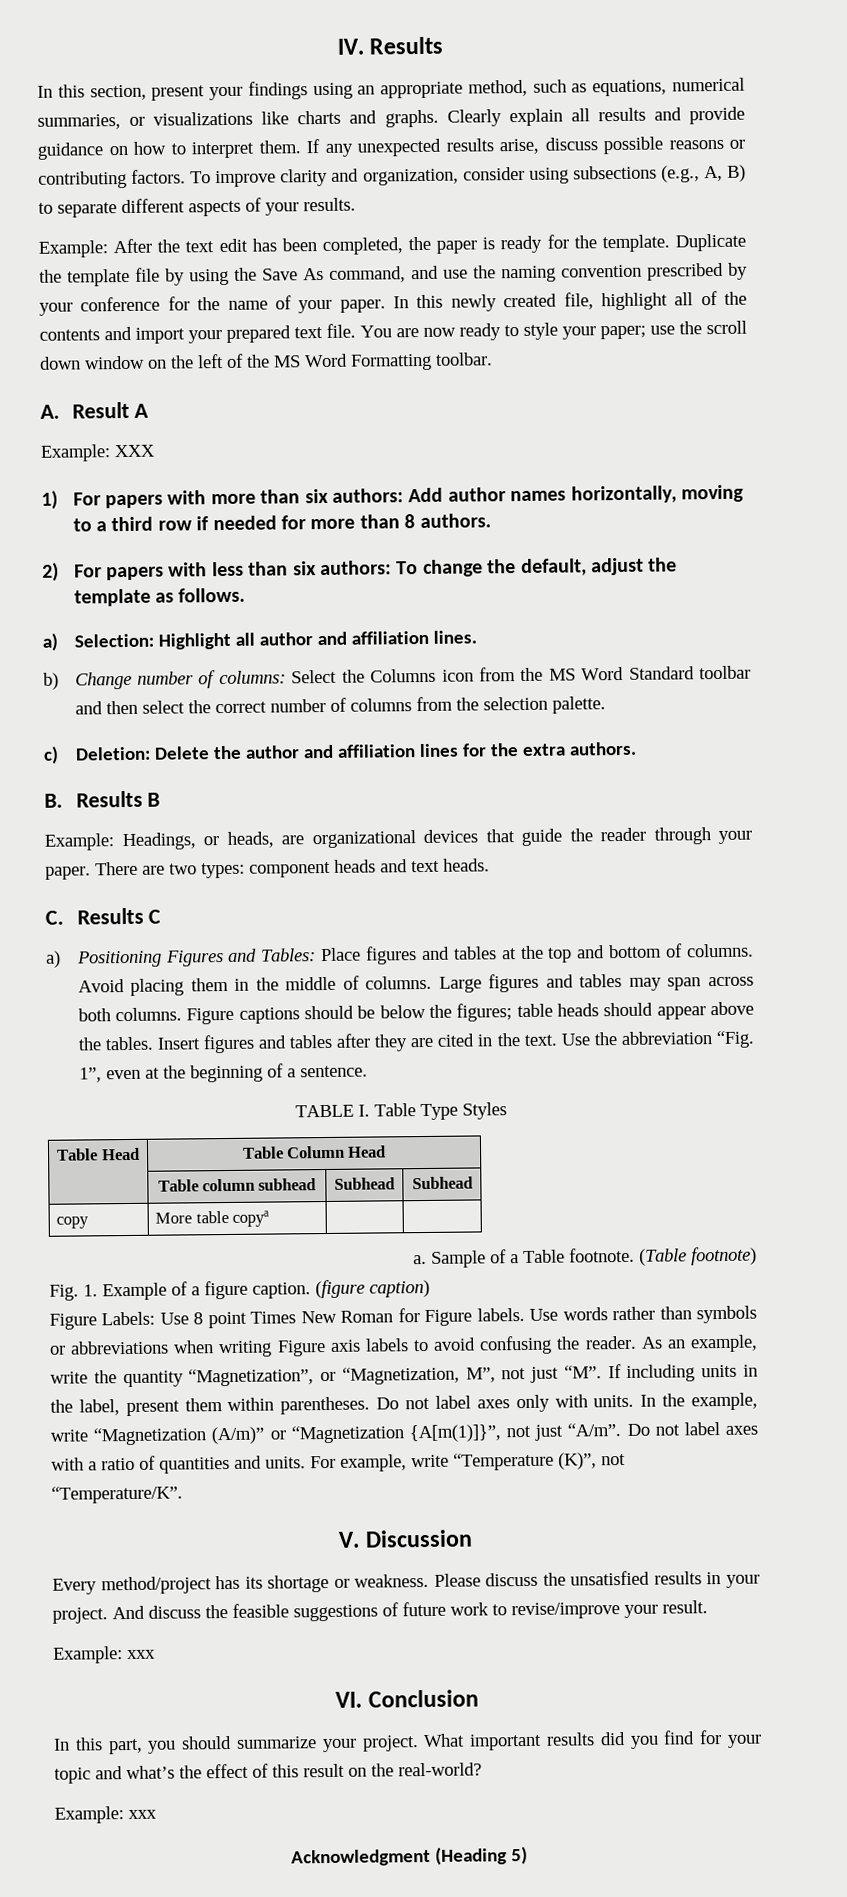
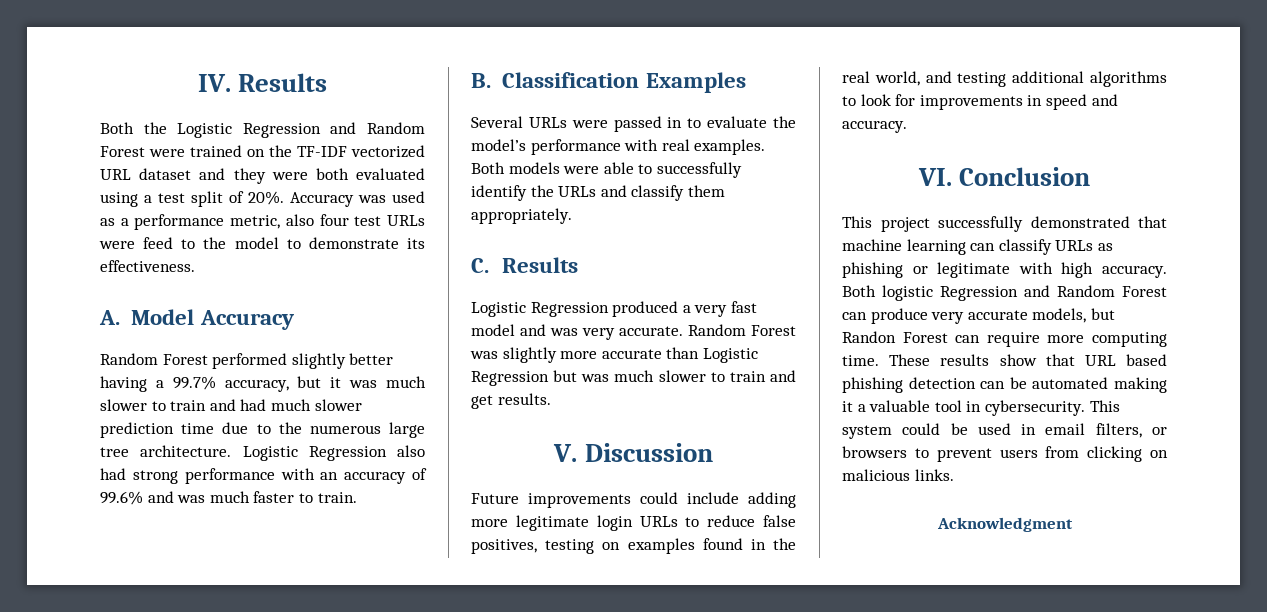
[37,77,745,101] [37,106,745,130] [37,136,745,160] [38,164,747,189] [38,197,356,218] [38,233,746,258] [39,262,748,287] [39,290,747,316] [39,320,747,344] [39,352,493,371] [40,401,150,419] [40,444,156,462] [41,484,745,510] [72,513,491,532] [42,557,678,582] [73,587,246,607] [42,630,477,651] [43,665,751,690] [74,696,606,715] [43,741,637,764] [44,790,161,808] [44,827,752,851] [45,858,490,880] [45,907,162,925] [46,943,754,968] [77,973,754,996] [77,1001,754,1025] [77,1030,755,1054] [78,1063,368,1083] [295,1102,507,1121] [57,1147,140,1161] [241,1145,387,1159] [157,1178,317,1192] [334,1177,395,1190] [411,1176,473,1190] [56,1216,90,1229] [155,1210,270,1227] [413,1246,757,1268] [49,1279,430,1301] [49,1305,757,1330] [50,1334,758,1358] [50,1364,758,1388] [50,1392,759,1417] [50,1422,758,1446] [51,1452,626,1474] [51,1485,183,1504] [338,1529,473,1548] [52,1570,761,1595] [52,1600,708,1624] [53,1646,156,1664] [335,1689,479,1708] [53,1730,762,1755] [54,1762,482,1784] [54,1806,157,1824] In this section, present your findings using an appropriate method, such as equations, numerical summaries, or visualizations like charts and graphs. Clearly explain all results and provide guidance on how to interpret them. If any unexpected results arise, discuss possible reasons or contributing factors. To improve clarity and organization, consider using subsections (e.g., A, B) to separate different aspects of your results. // Example: After the text edit has been completed, the paper is ready for the template. Duplicate the template file by using the Save As command, and use the naming convention prescribed by your conference for the name of your paper. In this newly created file, highlight all of the contents and import your prepared text file. You are now ready to style your paper; use the scroll down window on the left of the MS Word Formatting toolbar. // A. Result A // Example: XXX // 1) For papers with more than six authors: Add author names horizontally, moving to a third row if needed for more than 8 authors. // 2) For papers with less than six authors: To change the default, adjust the template as follows. // a) Selection: Highlight all author and affiliation lines. // b) Change number of columns: Select the Columns icon from the MS Word Standard toolbar and then select the correct number of columns from the selection palette. // c) Deletion: Delete the author and affiliation lines for the extra authors. // B. Results B // Example: Headings, or heads, are organizational devices that guide the reader through your paper. There are two types: component heads and text heads. // C. Results C // a) Positioning Figures and Tables: Place figures and tables at the top and bottom of columns. Avoid placing them in the middle of columns. Large figures and tables may span across both columns. Figure captions should be below the figures; table heads should appear above the tables. Insert figures and tables after they are cited in the text. Use the abbreviation “Fig. 1”, even at the beginning of a sentence. // TABLE I. Table Type Styles // Table Head | Table Column Head // | Table column subhead | Subhead | Subhead // copy | More table copya | | // a. Sample of a Table footnote. (Table footnote) // Fig. 1. Example of a figure caption. (figure caption) // Figure Labels: Use 8 point Times New Roman for Figure labels. Use words rather than symbols or abbreviations when writing Figure axis labels to avoid confusing the reader. As an example, write the quantity “Magnetization”, or “Magnetization, M”, not just “M”. If including units in the label, present them within parentheses. Do not label axes only with units. In the example, write “Magnetization (A/m)” or “Magnetization {A[m(1)]}”, not just “A/m”. Do not label axes with a ratio of quantities and units. For example, write “Temperature (K)”, not “Temperature/K”. // V. Discussion // Every method/project has its shortage or weakness. Please discuss the unsatisfied results in your project. And discuss the feasible suggestions of future work to revise/improve your result. // Example: xxx // VI. Conclusion // In this part, you should summarize your project. What important results did you find for your topic and what’s the effect of this result on the real-world? // Example: xxx -> [100,122,425,138] [100,145,425,158] [100,168,425,184] [100,191,425,207] [100,214,426,230] [99,237,425,249] [100,260,195,272] [99,309,294,330] [100,353,394,369] [100,376,426,392] [100,399,362,411] [100,422,425,438] [100,445,425,461] [100,468,427,484] [100,491,357,505] [471,72,746,93] [471,116,796,132] [471,139,766,155] [471,162,742,178] [471,185,725,201] [471,208,572,224] [471,257,579,273] [471,301,757,317] [471,324,796,340] [470,347,758,363] [471,370,796,386] [471,393,551,409] [553,443,713,462] [471,492,796,508] [471,515,796,531] [471,538,796,554] [842,71,1167,87] [842,94,1118,110] [842,120,907,133] [917,167,1091,186] [842,216,1167,232] [842,239,1113,255] [842,262,1167,278] [842,285,1167,301] [842,308,1115,324] [842,331,1167,347] [842,354,1167,366] [842,377,1167,393] [842,400,1120,416] [842,423,1167,439] [842,446,1168,462] [842,469,954,481] Both the Logistic Regression and Random Forest were trained on the TF-IDF vectorized URL dataset and they were both evaluated using a test split of 20%. Accuracy was used as a performance metric, also four test URLs were feed to the model to demonstrate its effectiveness. // A. Model Accuracy // Random Forest performed slightly better having a 99.7% accuracy, but it was much slower to train and had much slower prediction time due to the numerous large tree architecture. Logistic Regression also had strong performance with an accuracy of 99.6% and was much faster to train. // B. Classification Examples // Several URLs were passed in to evaluate the model’s performance with real examples. Both models were able to successfully identify the URLs and classify them appropriately. // C. Results // Logistic Regression produced a very fast model and was very accurate. Random Forest was slightly more accurate than Logistic Regression but was much slower to train and get results. // V. Discussion // Future improvements could include adding more legitimate login URLs to reduce false positives, testing on examples found in the real world, and testing additional algorithms to look for improvements in speed and accuracy. // VI. Conclusion // This project successfully demonstrated that machine learning can classify URLs as phishing or legitimate with high accuracy. Both logistic Regression and Random Forest can produce very accurate models, but Randon Forest can require more computing time. These results show that URL based phishing detection can be automated making it a valuable tool in cybersecurity. This system could be used in email filters, or browsers to prevent users from clicking on malicious links.
[434,1845,528,1865] (Heading 5) -> (1073, 524) none

